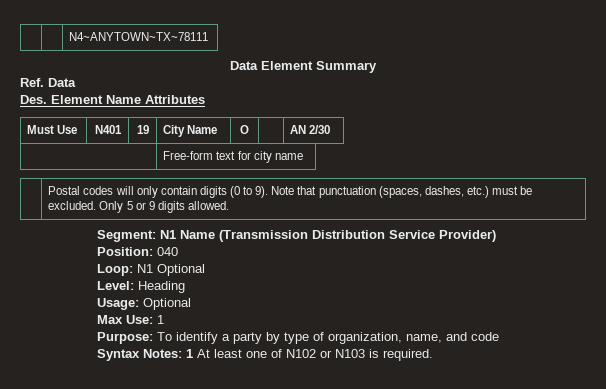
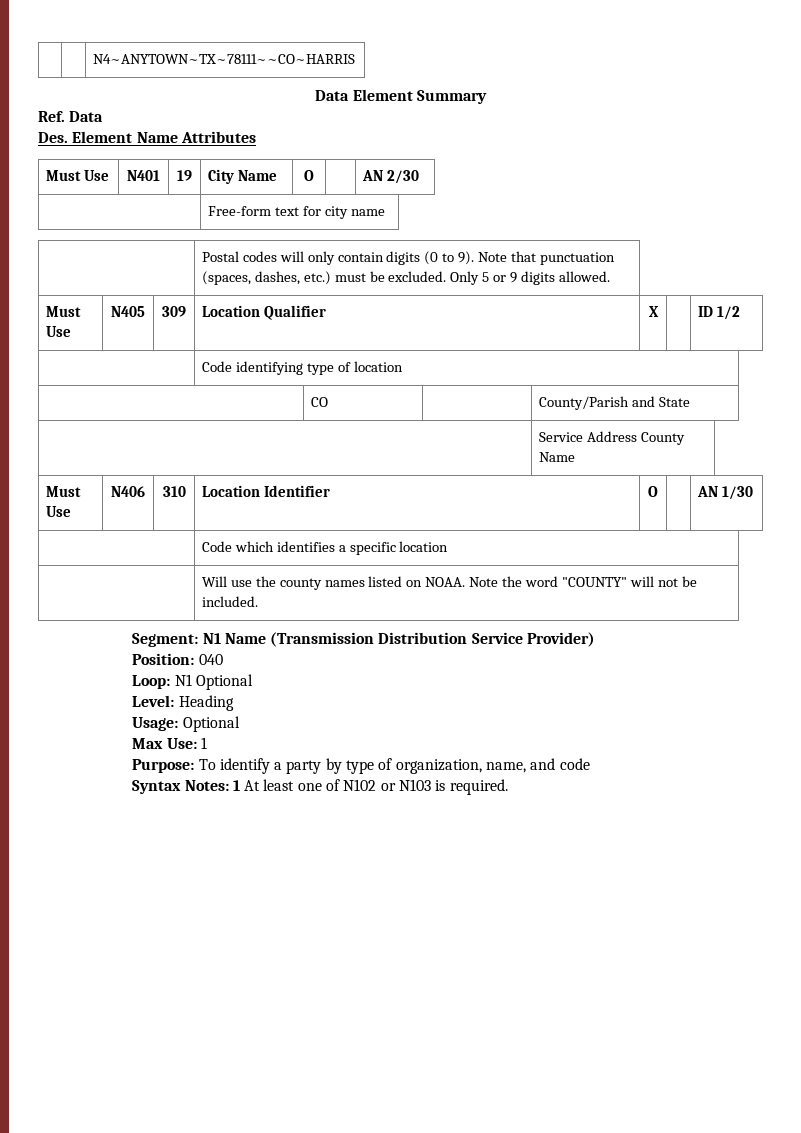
[69,32,209,41] | | N4~ANYTOWN~TX~78111 -> [92,54,355,64] | | N4~ANYTOWN~TX~78111~~CO~HARRIS
(230, 205) none -> [45,306,81,317] [45,326,71,337] [111,306,145,317] [162,306,186,317] [201,305,326,320] [648,306,659,317] [697,306,740,320] [201,361,403,375] [310,397,328,407] [538,396,690,410] [538,431,685,445] [538,452,575,462] [45,486,81,497] [45,506,71,517] [111,486,145,497] [162,486,186,497] [201,485,330,497] [648,486,658,497] [696,486,753,500] [201,541,449,555] [201,576,697,590] [201,596,258,607] // Must Use | N405 | 309 | Location Qualifier | X | | ID 1/2 // | Code identifying type of location // | CO | | County/Parish and State // | Service Address County Name // Must Use | N406 | 310 | Location Identifier | O | | AN 1/30 // | Code which identifies a specific location // | Will use the county names listed on NOAA. Note the word "COUNTY" will not be included.

